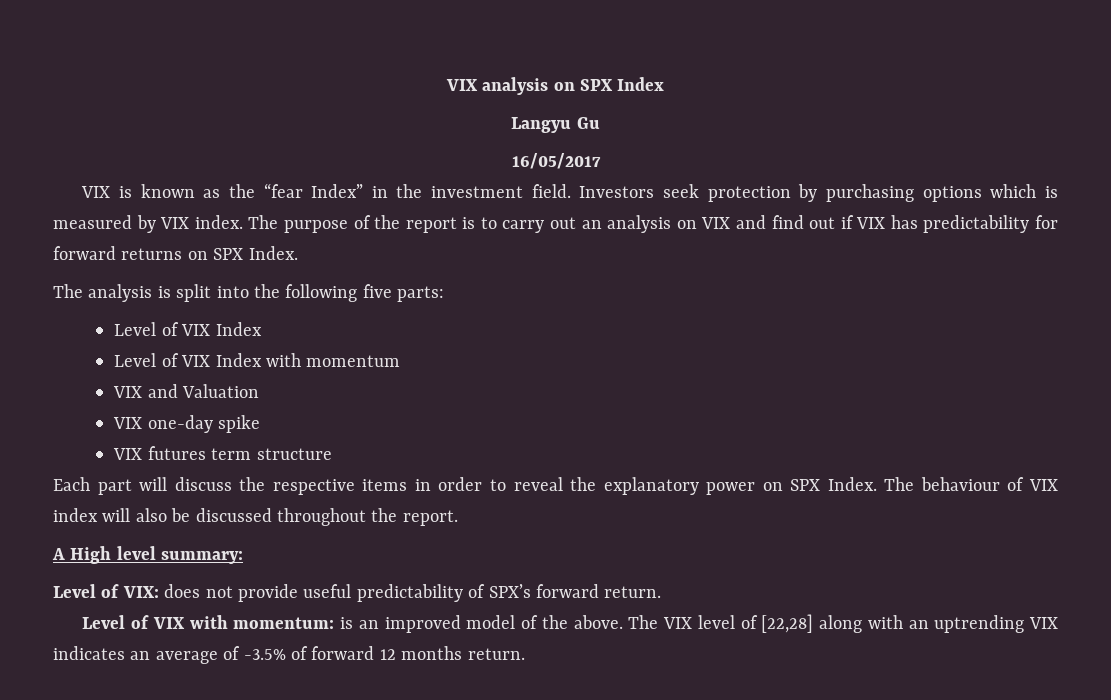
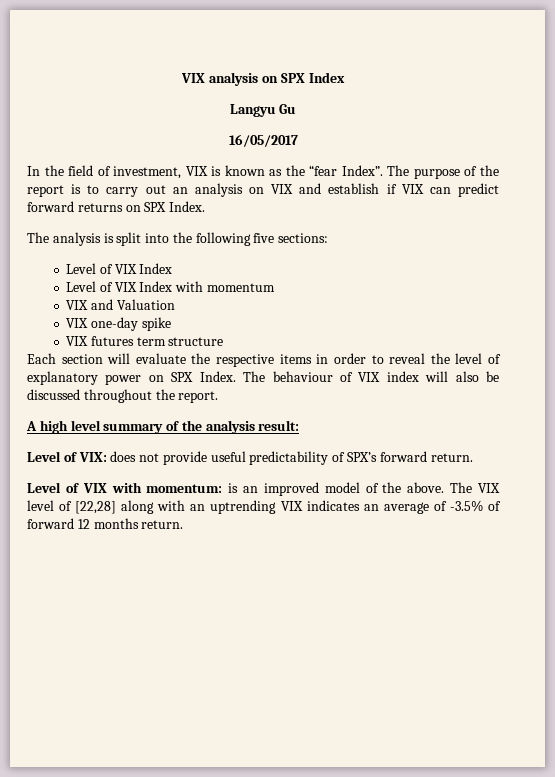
(601, 161) none -> [27,165,182,179] In the field of investment,
[311,184,1058,202] [53,215,243,233] Index” in the investment field. Investors seek protection by purchasing options which is measured by VIX index. -> [341,165,383,176] Index”.
[771,215,1059,233] find out if VIX has predictability for -> [328,183,500,197] establish if VIX can predict
[397,286,445,302] parts: -> [278,233,329,243] sections:
[97,477,232,495] part will discuss -> [61,353,186,364] section will evaluate
(597, 484) none -> [455,353,502,364] level of
[70,546,244,564] High level summary: -> [39,420,300,434] high level summary of the analysis result:

